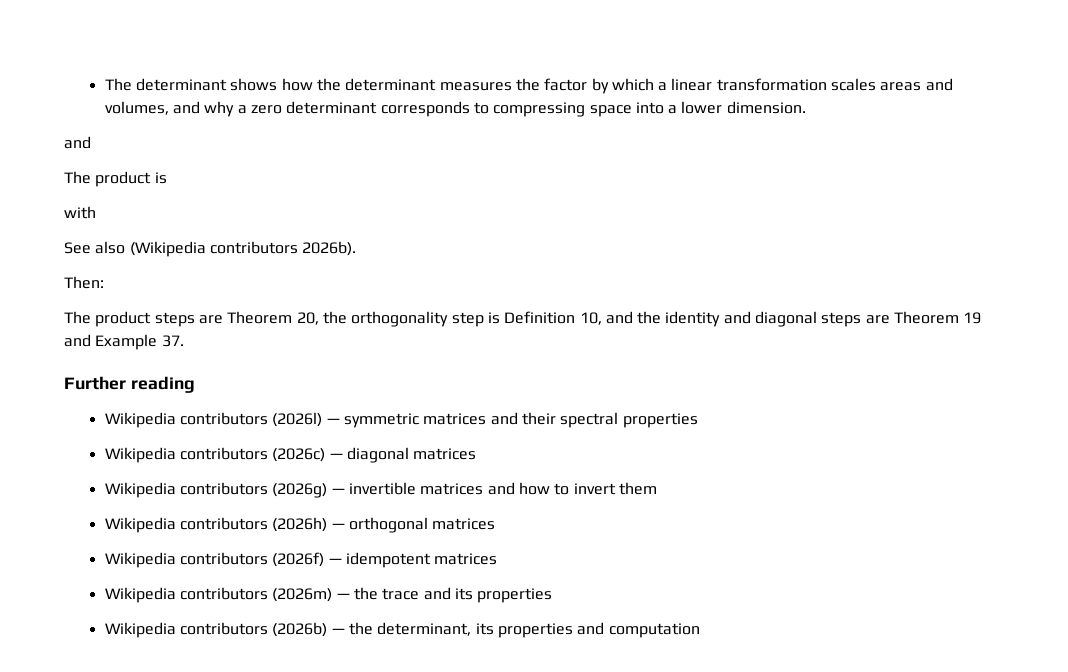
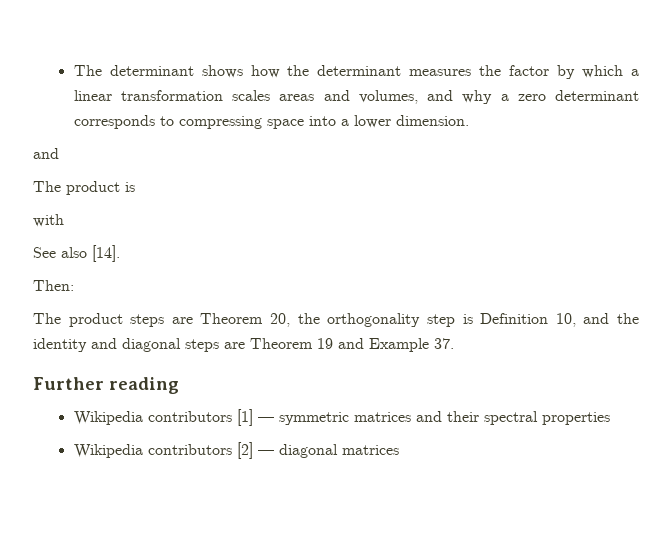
[129,241,357,257] (Wikipedia contributors 2026b). -> [92,245,120,262] [14].
[272,412,323,427] (2026l) -> [236,409,253,426] [1]
[272,448,326,462] (2026c) -> [236,442,253,459] [2]
[104,482,657,498] [104,517,496,533] [104,552,498,568] [104,587,553,603] [104,622,700,638] // Wikipedia contributors (2026g) — invertible matrices and how to invert them // Wikipedia contributors (2026h) — orthogonal matrices // Wikipedia contributors (2026f) — idempotent matrices // Wikipedia contributors (2026m) — the trace and its properties // Wikipedia contributors (2026b) — the determinant, its properties and computation -> (399, 450) none

